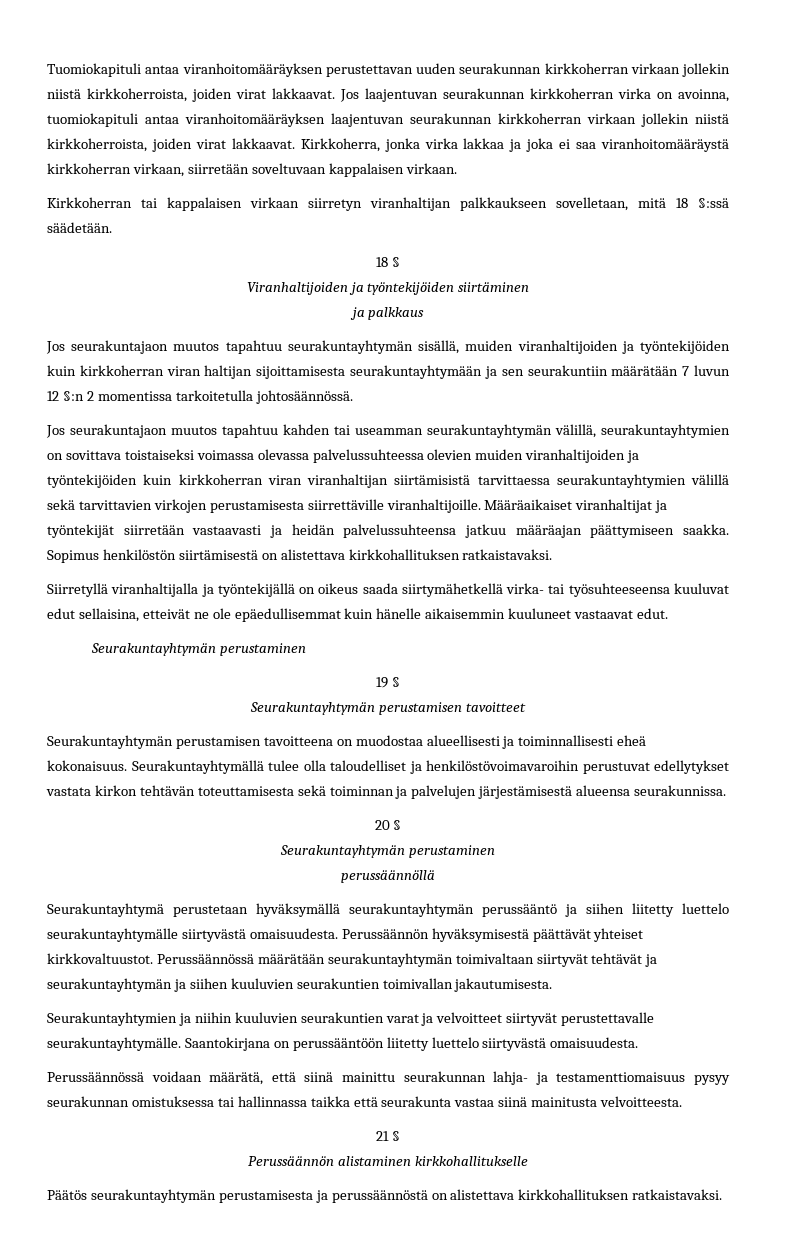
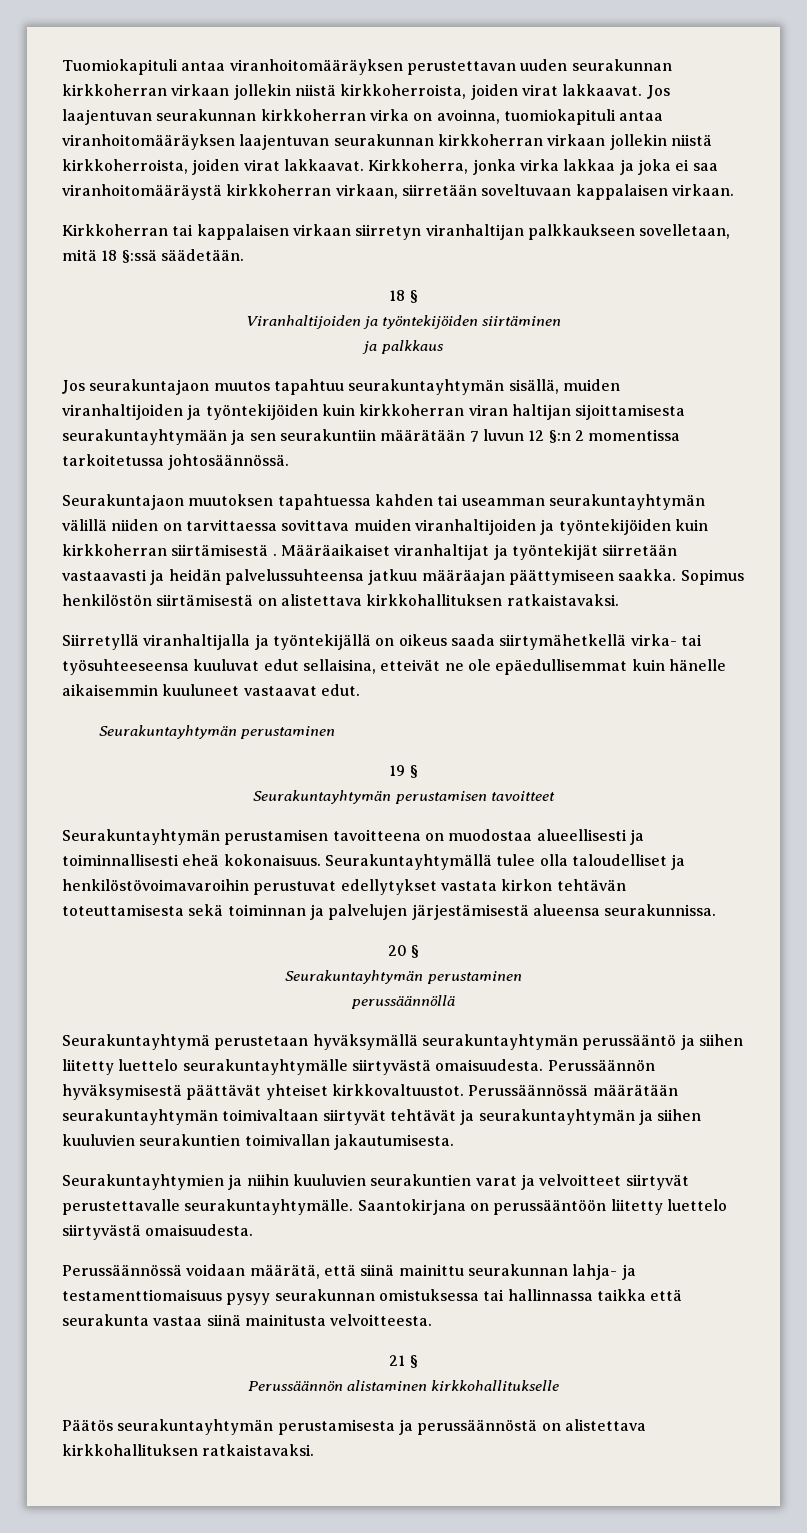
[175,390,253,401] tarkoitetulla -> [62,454,164,466] tarkoitetussa
[46,424,730,438] [47,449,640,463] [47,474,729,488] [47,499,481,513] Jos seurakuntajaon muutos tapahtuu kahden tai useamman seurakuntayhtymän välillä, seurakuntayhtymien on sovittava toistaiseksi voimassa olevassa palvelussuhteessa olevien muiden viranhaltijoiden ja työntekijöiden kuin kirkkoherran viran viranhaltijan siirtämisistä tarvittaessa seurakuntayhtymien välillä sekä tarvittavien virkojen perustamisesta siirrettäville viranhaltijoille. -> [62,494,705,510] [62,519,708,535] [62,544,277,556] Seurakuntajaon muutoksen tapahtuessa kahden tai useamman seurakuntayhtymän välillä niiden on tarvittaessa sovittava muiden viranhaltijoiden ja työntekijöiden kuin kirkkoherran siirtämisestä .

